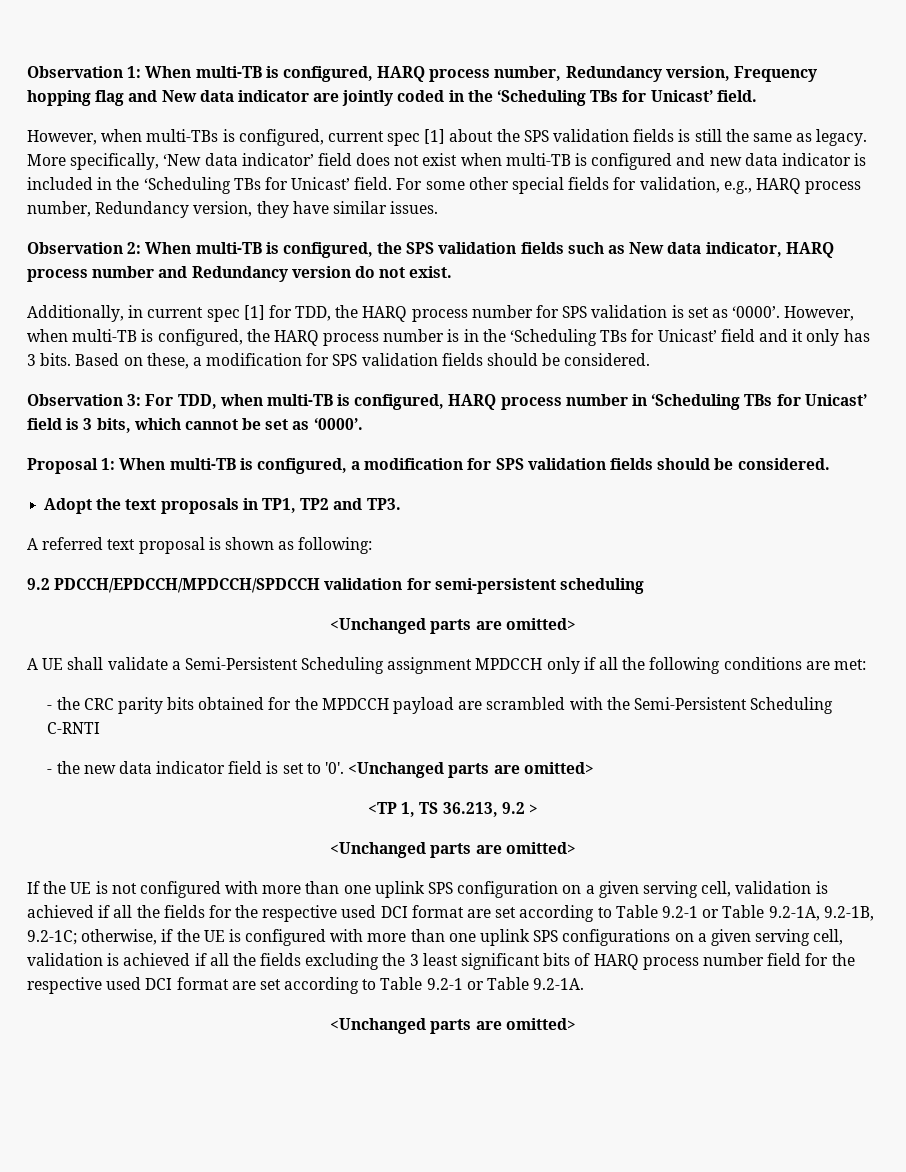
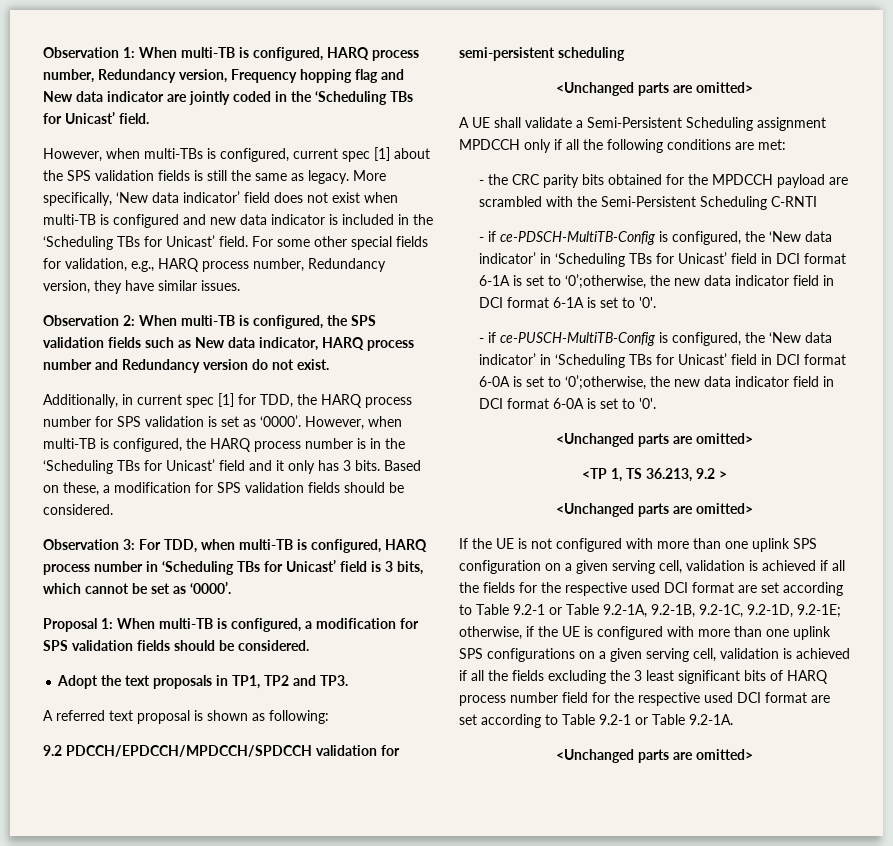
[56,761,344,774] the new data indicator field is set to '0'. -> [487,231,832,245] [478,252,846,267] [478,274,834,289] [478,297,656,308] [478,332,832,346] [478,353,846,368] [478,375,834,390] [478,398,656,409] if ce-PDSCH-MultiTB-Config is configured, the ‘New data indicator’ in ‘Scheduling TBs for Unicast’ field in DCI format 6-1A is set to ‘0’;otherwise, the new data indicator field in DCI format 6-1A is set to '0'. // - if ce-PUSCH-MultiTB-Config is configured, the ‘New data indicator’ in ‘Scheduling TBs for Unicast’ field in DCI format 6-0A is set to ‘0’;otherwise, the new data indicator field in DCI format 6-0A is set to '0'. //
[27,930,77,945] 9.2-1C; -> [699,604,841,618] 9.2-1C, 9.2-1D, 9.2-1E;

